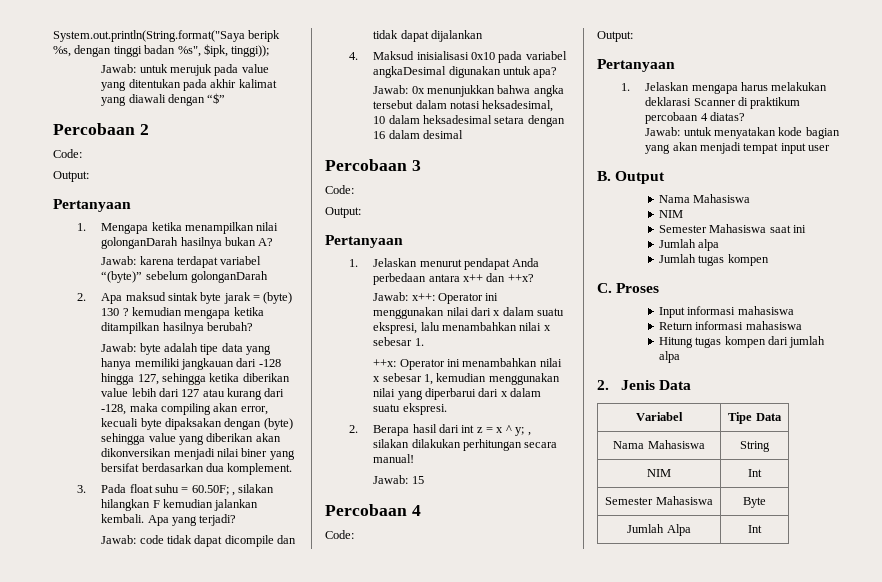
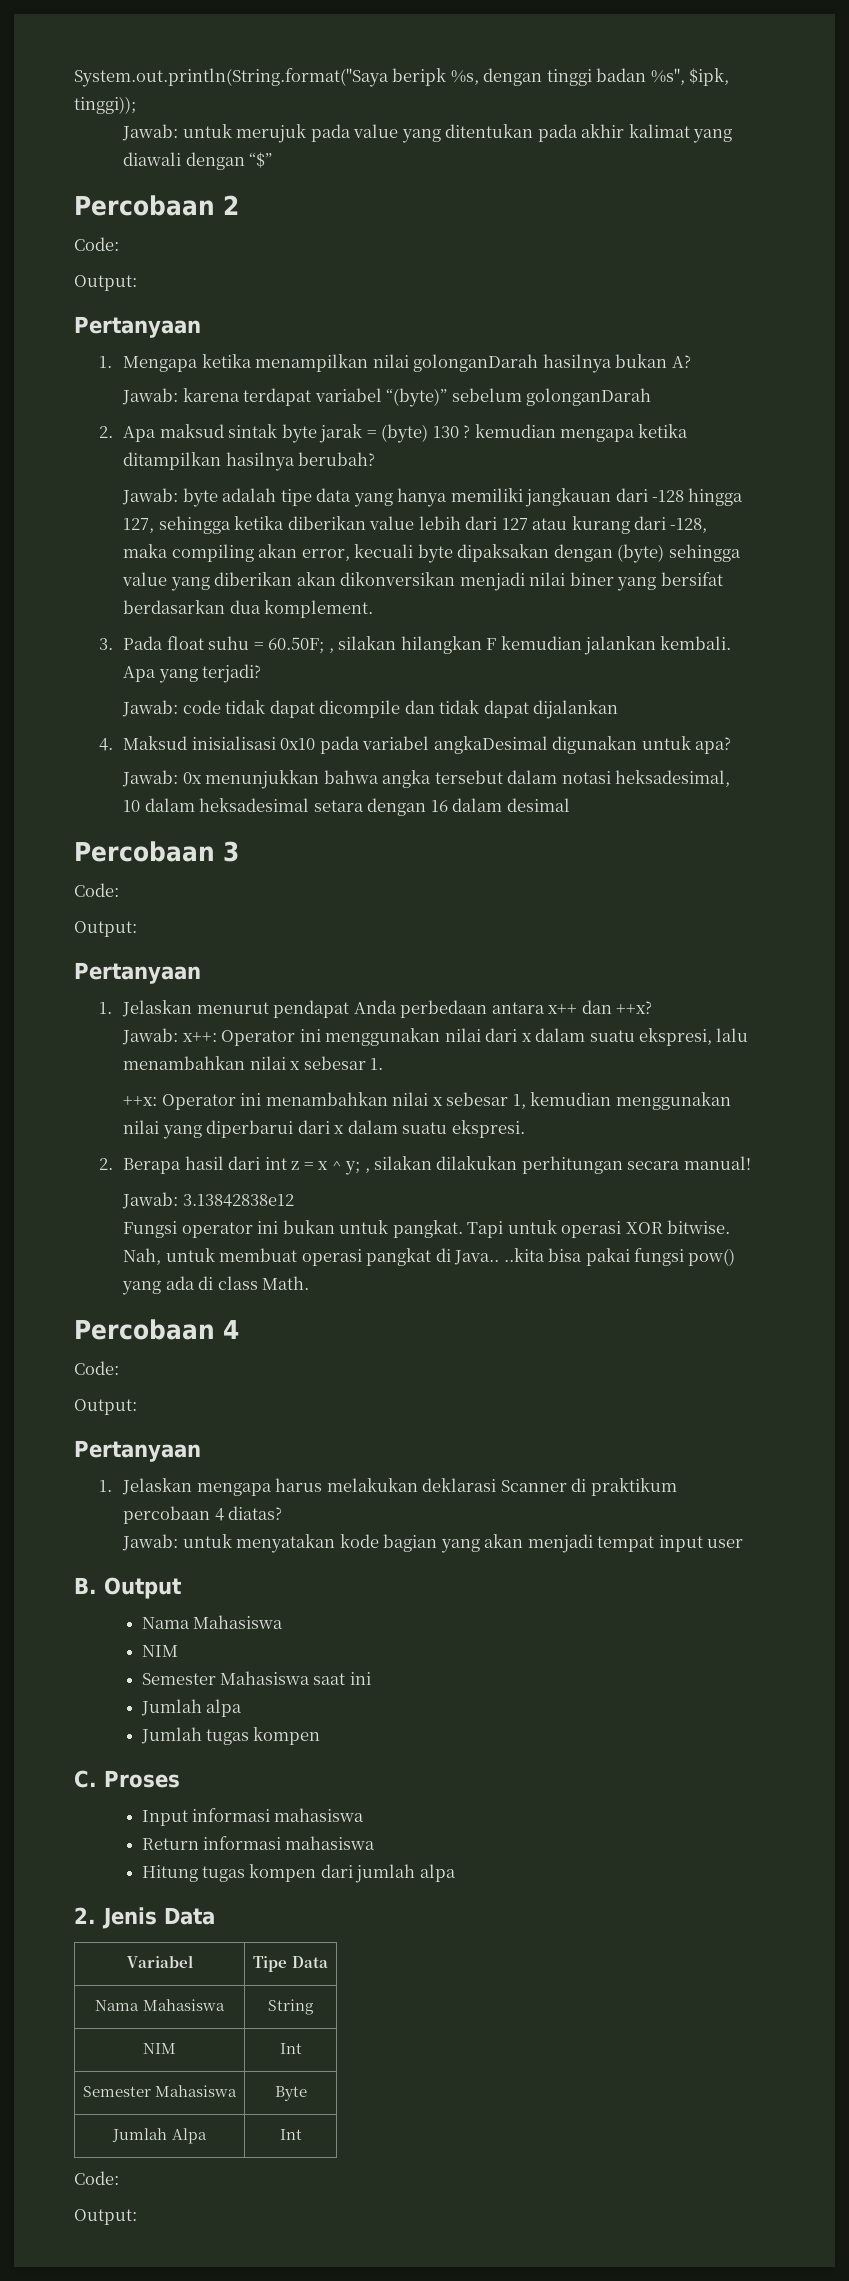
[411,476,424,484] 15 -> [182,1194,294,1207] [123,1220,730,1238] [123,1248,736,1266] [122,1276,310,1295] 3.13842838e12 // Fungsi operator ini bukan untuk pangkat. Tapi untuk operasi XOR bitwise. Nah, untuk membuat operasi pangkat di Java.. ..kita bisa pakai fungsi pow() yang ada di class Math.
(762, 529) none -> [74,2171,119,2185] [74,2209,137,2225] // Code: // Output:

